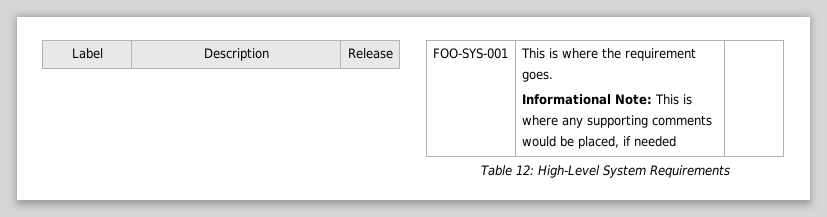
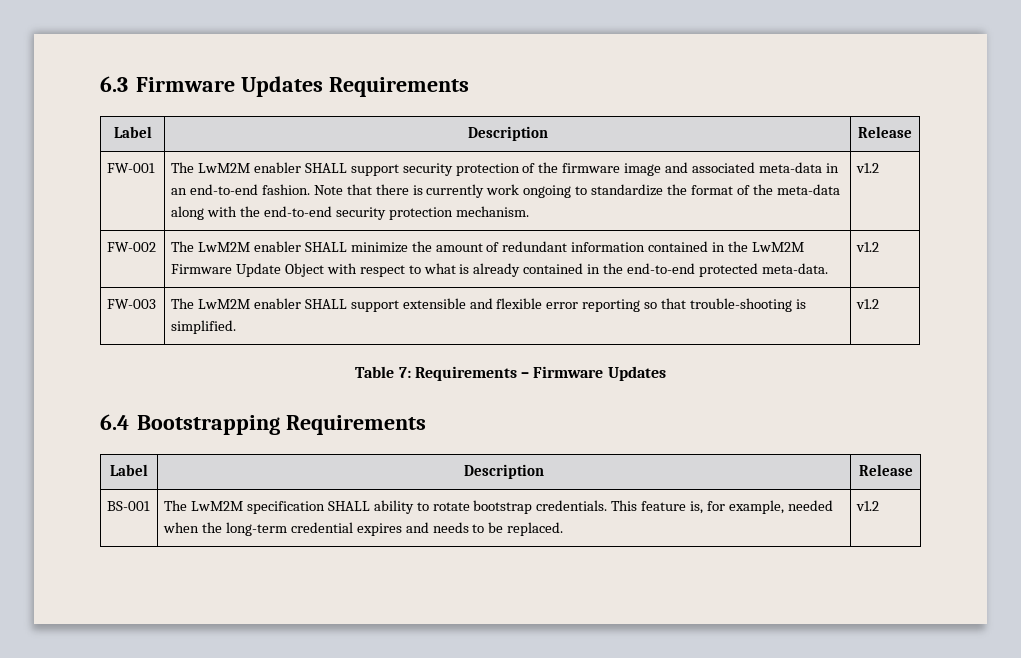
[71,48,103,59] [203,48,269,61] [347,48,393,59] [432,48,508,59] [520,48,696,61] [521,71,553,82] [521,94,692,105] [521,115,712,128] [521,136,676,149] [481,165,730,178] Label | Description | Release // FOO-SYS-001 | This is where the requirement goes. // Informational Note: This is where any supporting comments would be placed, if needed | // Table 12: High-Level System Requirements -> [100,76,469,97] [113,126,152,138] [467,126,548,141] [858,126,912,138] [107,163,156,173] [171,162,839,176] [171,184,840,198] [171,206,529,220] [856,163,880,173] [107,242,157,252] [171,241,804,253] [171,263,828,277] [856,242,880,252] [107,299,157,309] [171,298,806,312] [171,320,237,334] [856,299,880,309] [355,366,666,381] [100,414,426,435] [110,464,148,476] [464,464,544,479] [858,464,913,476] [107,501,151,511] [164,500,833,514] [163,522,564,536] [856,501,880,511] 6.3 Firmware Updates Requirements // Label | Description | Release // FW-001 | The LwM2M enabler SHALL support security protection of the firmware image and associated meta-data in an end-to-end fashion. Note that there is currently work ongoing to standardize the format of the meta-data along with the end-to-end security protection mechanism. | v1.2 // FW-002 | The LwM2M enabler SHALL minimize the amount of redundant information contained in the LwM2M Firmware Update Object with respect to what is already contained in the end-to-end protected meta-data. | v1.2 // FW-003 | The LwM2M enabler SHALL support extensible and flexible error reporting so that trouble-shooting is simplified. | v1.2 // Table 7: Requirements – Firmware Updates // 6.4 Bootstrapping Requirements // Label | Description | Release // BS-001 | The LwM2M specification SHALL ability to rotate bootstrap credentials. This feature is, for example, needed when the long-term credential expires and needs to be replaced. | v1.2

